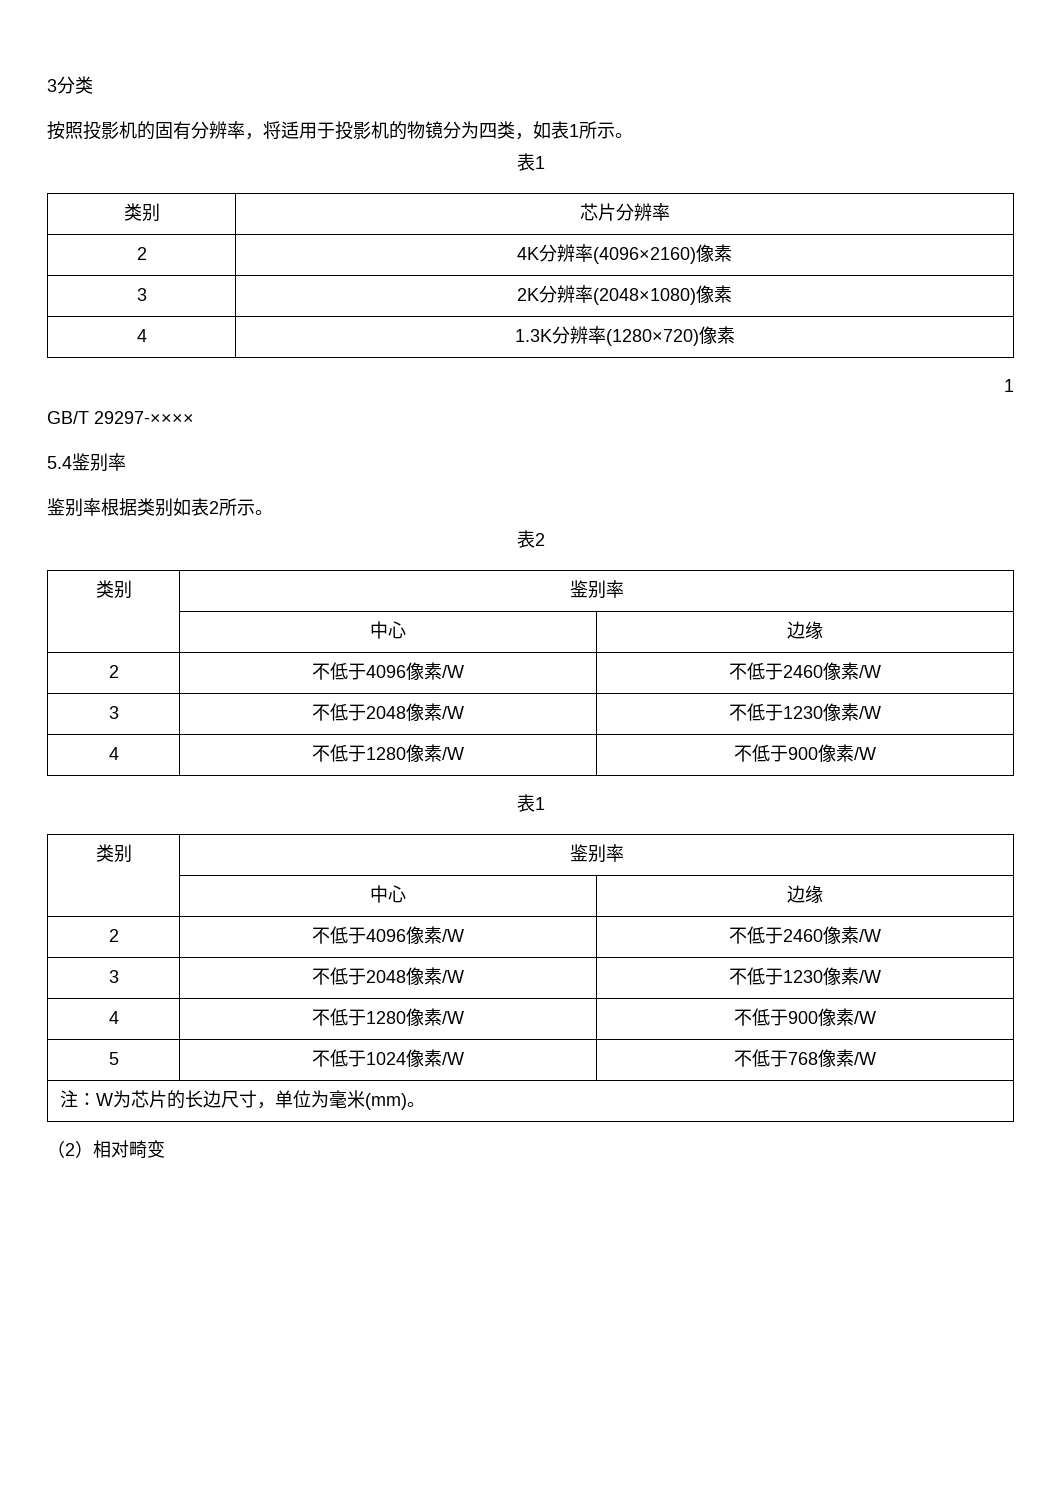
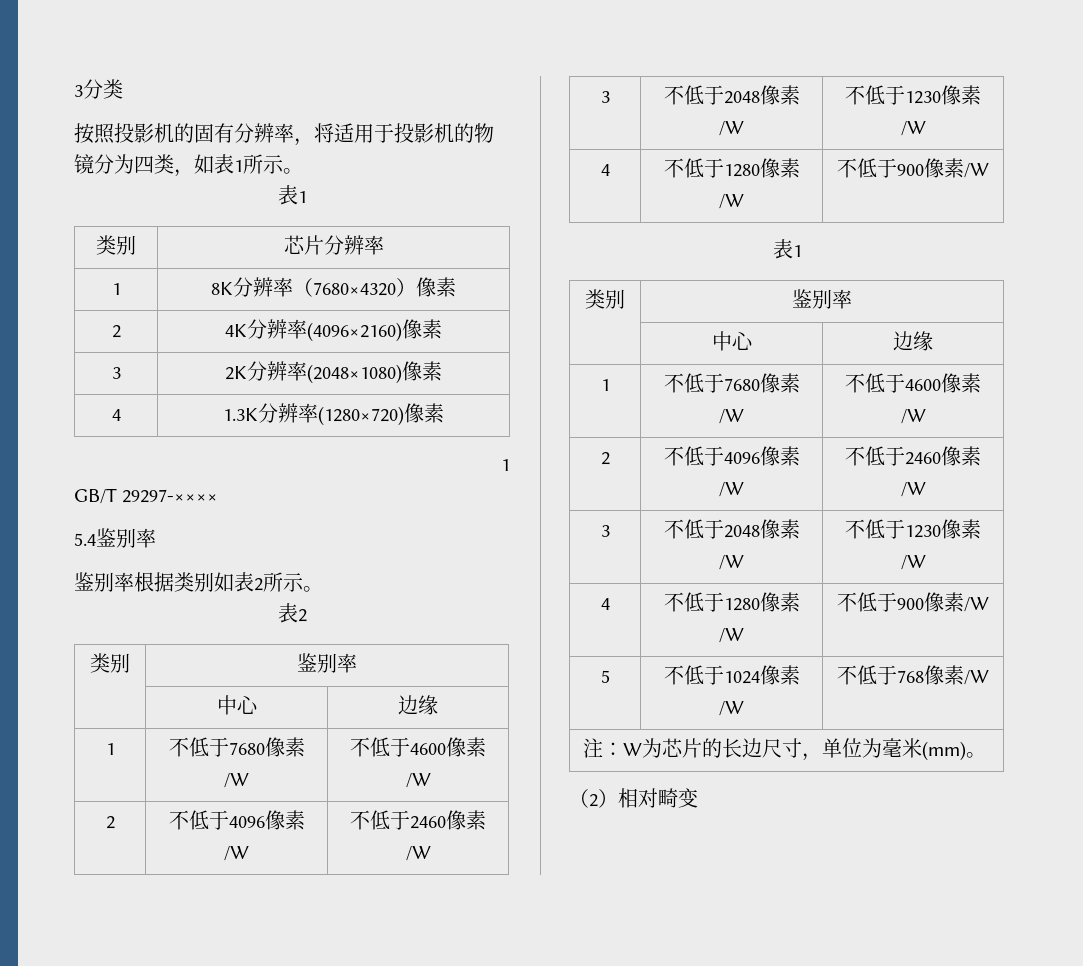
(670, 212) none -> [111,283,121,295] [211,277,456,297] // 1 | 8K分辨率（7680×4320）像素
(823, 630) none -> [105,743,115,755] [168,737,305,757] [224,773,249,788] [350,737,486,757] [405,773,431,788] // 1 | 不低于7680像素/W | 不低于4600像素/W
(823, 894) none -> [600,379,610,391] [663,373,800,393] [719,409,744,424] [845,373,981,393] [900,409,926,424] // 1 | 不低于7680像素/W | 不低于4600像素/W

